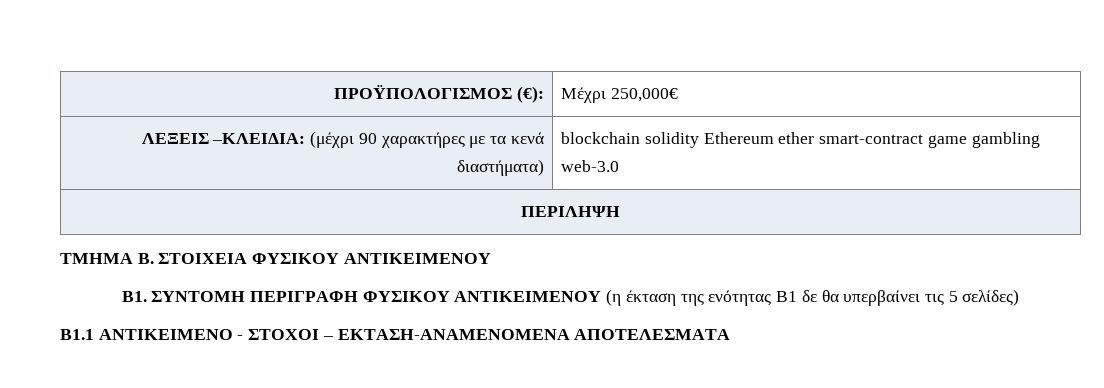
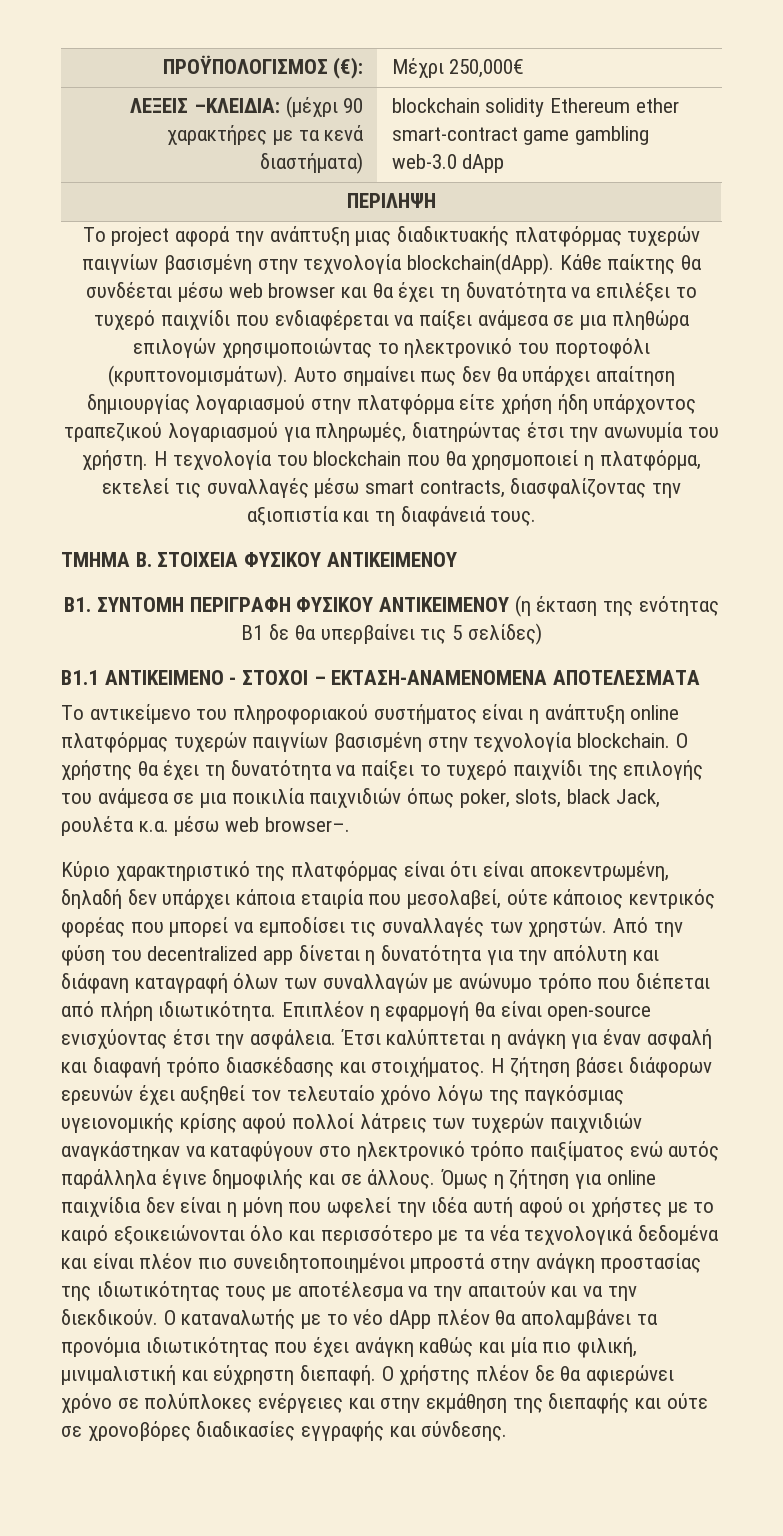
(620, 166) none -> [462,154,505,173] dApp
(620, 211) none -> [82,226,701,247] [82,253,702,275] [86,282,697,302] [94,310,690,331] [133,338,650,359] [108,365,675,387] [86,394,697,415] [64,422,719,442] [82,450,701,471] [102,478,681,499] [246,506,537,527] // Το project αφορά την ανάπτυξη μιας διαδικτυακής πλατφόρμας τυχερών παιγνίων βασισμένη στην τεχνολογία blockchain(dApp). Κάθε παίκτης θα συνδέεται μέσω web browser και θα έχει τη δυνατότητα να επιλέξει το τυχερό παιχνίδι που ενδιαφέρεται να παίξει ανάμεσα σε μια πληθώρα επιλογών χρησιμοποιώντας το ηλεκτρονικό του πορτοφόλι (κρυπτονομισμάτων). Αυτο σημαίνει πως δεν θα υπάρχει απαίτηση δημιουργίας λογαριασμού στην πλατφόρμα είτε χρήση ήδη υπάρχοντος τραπεζικού λογαριασμού για πληρωμές, διατηρώντας έτσι την ανωνυμία του χρήστη. Η τεχνολογία του blockchain που θα χρησμοποιεί η πλατφόρμα, εκτελεί τις συναλλαγές μέσω smart contracts, διασφαλίζοντας την αξιοπιστία και τη διαφάνειά τους.
(731, 334) none -> [61,704,680,725] [61,732,688,753] [61,760,704,780] [61,788,660,808] [61,816,350,836] [61,861,669,882] [61,889,716,909] [61,917,683,938] [61,945,659,966] [61,973,711,994] [61,1001,652,1022] [61,1029,712,1050] [61,1057,713,1078] [61,1085,625,1105] [61,1113,642,1134] [61,1141,720,1162] [61,1169,656,1190] [61,1197,715,1218] [61,1225,720,1245] [61,1253,702,1273] [61,1281,637,1301] [61,1309,658,1329] [61,1337,638,1358] [61,1365,675,1386] [61,1393,708,1414] [61,1421,508,1442] // Το αντικείμενο του πληροφοριακού συστήματος είναι η ανάπτυξη online πλατφόρμας τυχερών παιγνίων βασισμένη στην τεχνολογία blockchain. Ο χρήστης θα έχει τη δυνατότητα να παίξει το τυχερό παιχνίδι της επιλογής του ανάμεσα σε μια ποικιλία παιχνιδιών όπως poker, slots, black Jack, ρουλέτα κ.α. μέσω web browser–. // Κύριο χαρακτηριστικό της πλατφόρμας είναι ότι είναι αποκεντρωμένη, δηλαδή δεν υπάρχει κάποια εταιρία που μεσολαβεί, ούτε κάποιος κεντρικός φορέας που μπορεί να εμποδίσει τις συναλλαγές των χρηστών. Από την φύση του decentralized app δίνεται η δυνατότητα για την απόλυτη και διάφανη καταγραφή όλων των συναλλαγών με ανώνυμο τρόπο που διέπεται από πλήρη ιδιωτικότητα. Επιπλέον η εφαρμογή θα είναι open-source ενισχύοντας έτσι την ασφάλεια. Έτσι καλύπτεται η ανάγκη για έναν ασφαλή και διαφανή τρόπο διασκέδασης και στοιχήματος. Η ζήτηση βάσει διάφορων ερευνών έχει αυξηθεί τον τελευταίο χρόνο λόγω της παγκόσμιας υγειονομικής κρίσης αφού πολλοί λάτρεις των τυχερών παιχνιδιών αναγκάστηκαν να καταφύγουν στο ηλεκτρονικό τρόπο παιξίματος ενώ αυτός παράλληλα έγινε δημοφιλής και σε άλλους. Όμως η ζήτηση για online παιχνίδια δεν είναι η μόνη που ωφελεί την ιδέα αυτή αφού οι χρήστες με το καιρό εξοικειώνονται όλο και περισσότερο με τα νέα τεχνολογικά δεδομένα και είναι πλέον πιο συνειδητοποιημένοι μπροστά στην ανάγκη προστασίας της ιδιωτικότητας τους με αποτέλεσμα να την απαιτούν και να την διεκδικούν. Ο καταναλωτής με το νέο dApp πλέον θα απολαμβάνει τα προνόμια ιδιωτικότητας που έχει ανάγκη καθώς και μία πιο φιλική, μινιμαλιστική και εύχρηστη διεπαφή. Ο χρήστης πλέον δε θα αφιερώνει χρόνο σε πολύπλοκες ενέργειες και στην εκμάθηση της διεπαφής και ούτε σε χρονοβόρες διαδικασίες εγγραφής και σύνδεσης.

